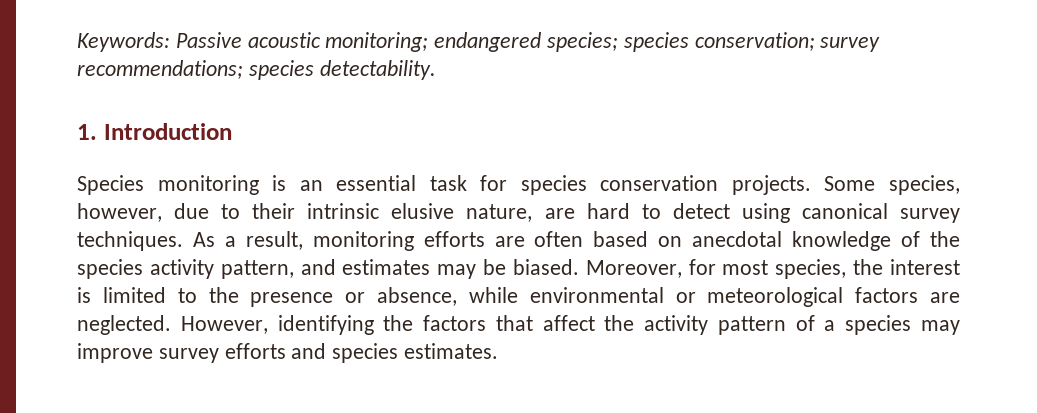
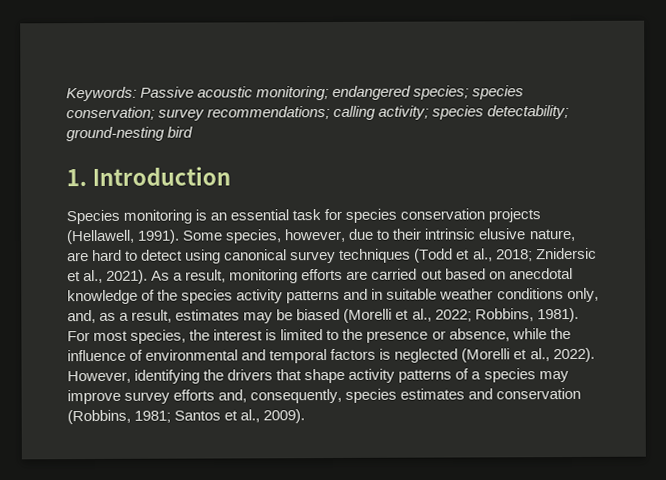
[248,60,436,80] species detectability. -> [333,105,570,120] [66,126,194,142] calling activity; species detectability; ground-nesting bird
[731,175,811,195] projects. -> [488,208,542,223] [66,229,181,245] projects (Hellawell, 1991).
[77,231,183,251] techniques. -> [339,247,597,263] [67,269,149,284] techniques (Todd et al., 2018; Znidersic et al., 2021).
[534,231,584,247] often -> [371,268,443,280] carried out
[220,259,716,279] pattern, and estimates may be biased. Moreover, for -> [286,287,599,304] [67,307,579,324] [67,331,90,342] patterns and in suitable weather conditions only, and, as a result, estimates may be biased (Morelli et al., 2022; Robbins, 1981). For
[529,287,960,307] [77,315,786,335] environmental or meteorological factors are neglected. However, identifying the factors that affect the activity pattern -> [549,328,571,340] [67,347,595,364] [67,368,453,384] the influence of environmental and temporal factors is neglected (Morelli et al., 2022). However, identifying the drivers that shape activity patterns
[291,343,499,363] and species estimates. -> [218,387,582,404] [67,409,306,425] and, consequently, species estimates and conservation (Robbins, 1981; Santos et al., 2009).

